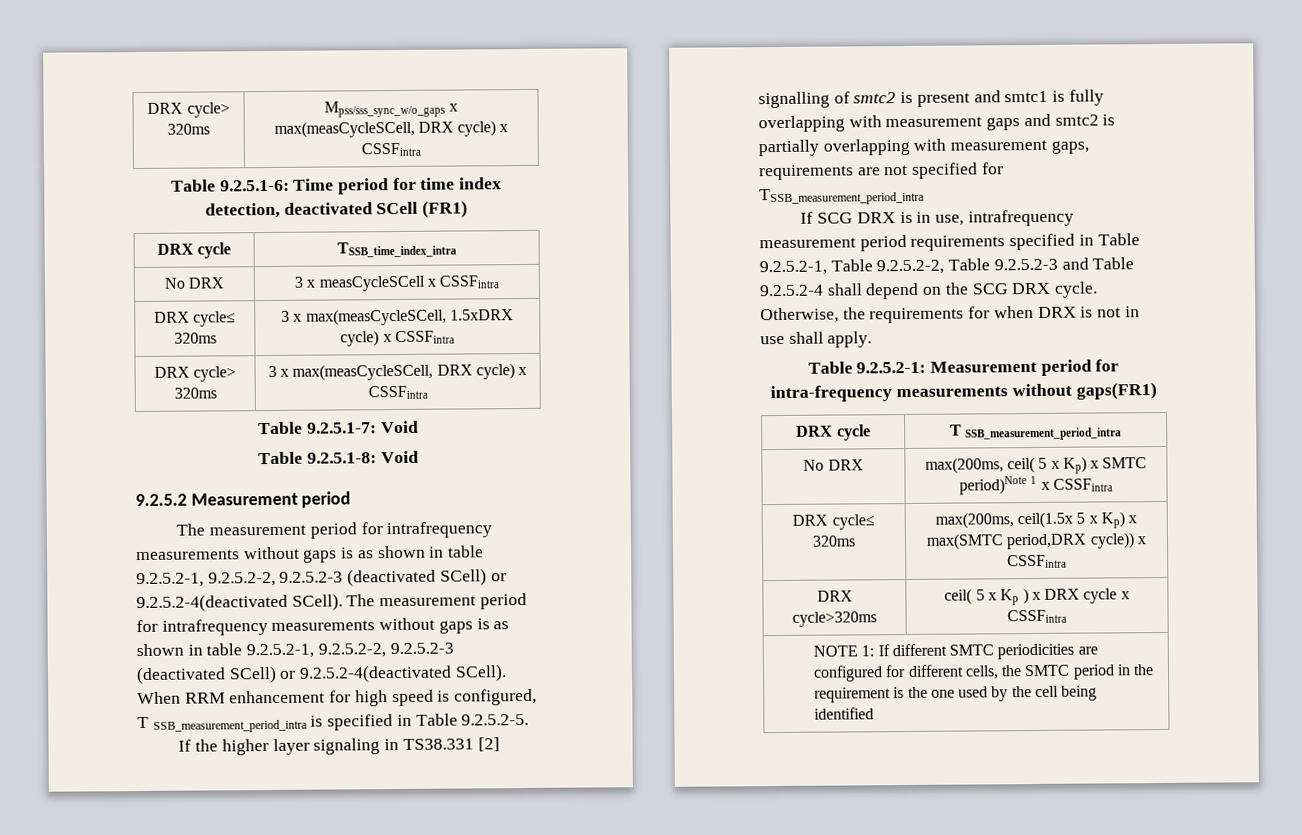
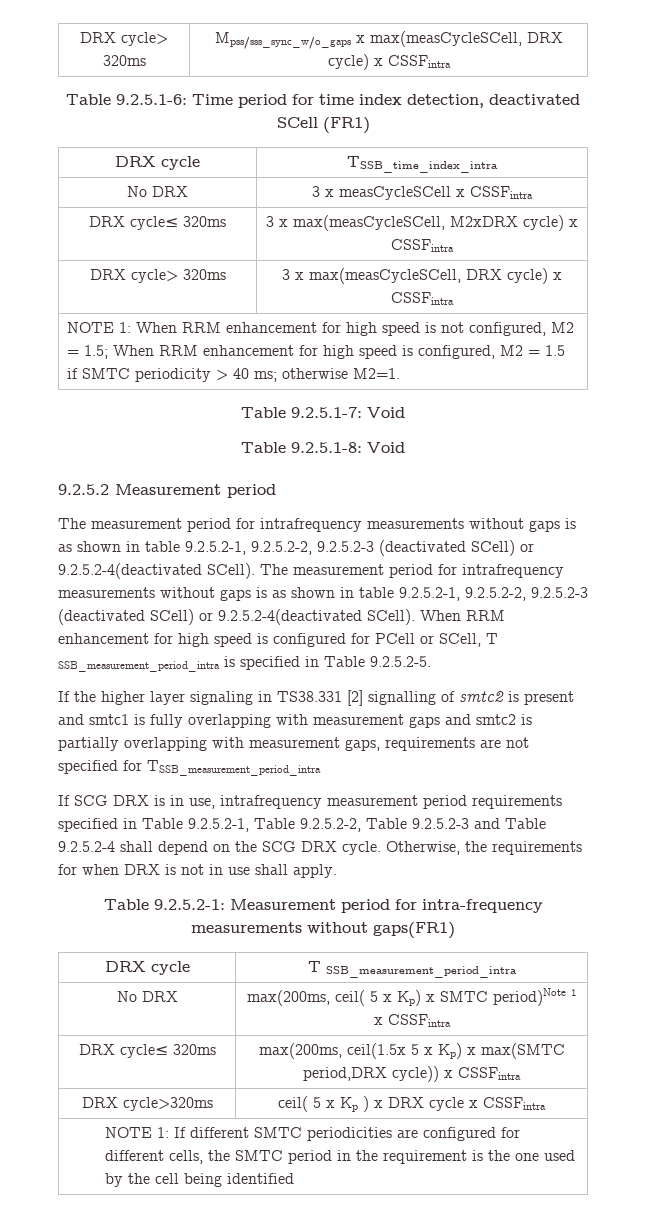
[449,309,514,321] 1.5xDRX -> [450,216,518,227] M2xDRX
(428, 392) none -> [67,322,575,336] [67,345,566,359] [67,368,401,382] // NOTE 1: When RRM enhancement for high speed is not configured, M2 = 1.5; When RRM enhancement for high speed is configured, M2 = 1.5 if SMTC periodicity > 40 ms; otherwise M2=1.
[454,688,538,706] configured, -> [273,633,481,647] configured for PCell or SCell,

